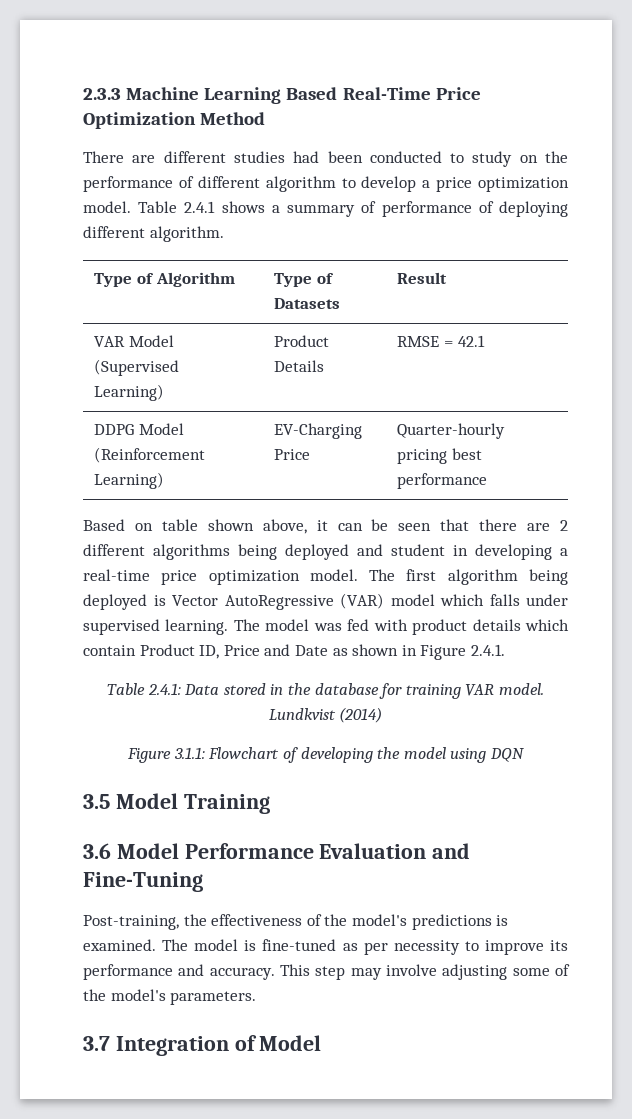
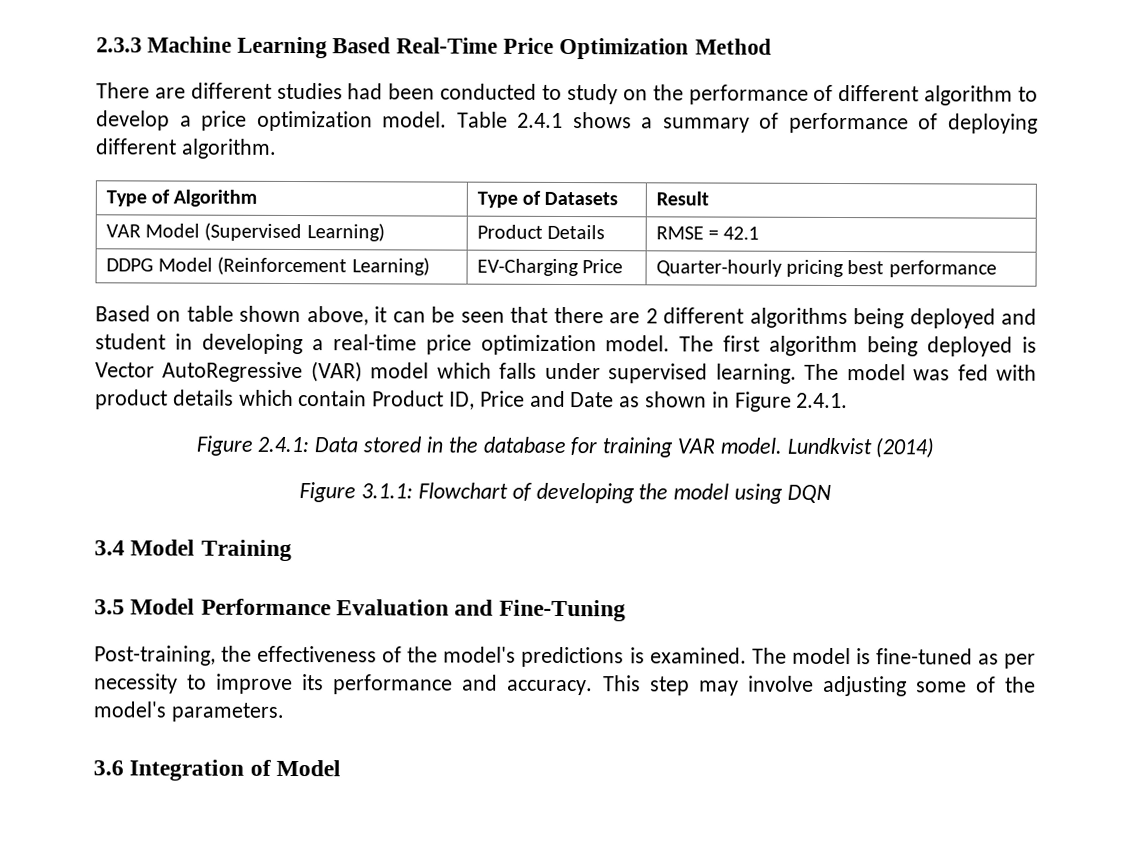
[107,683,146,695] Table -> [195,435,253,456] Figure
[83,794,110,809] 3.5 -> [94,540,125,556] 3.4
[83,843,111,859] 3.6 -> [94,599,125,615] 3.5
[83,1036,110,1051] 3.7 -> [93,760,124,776] 3.6

